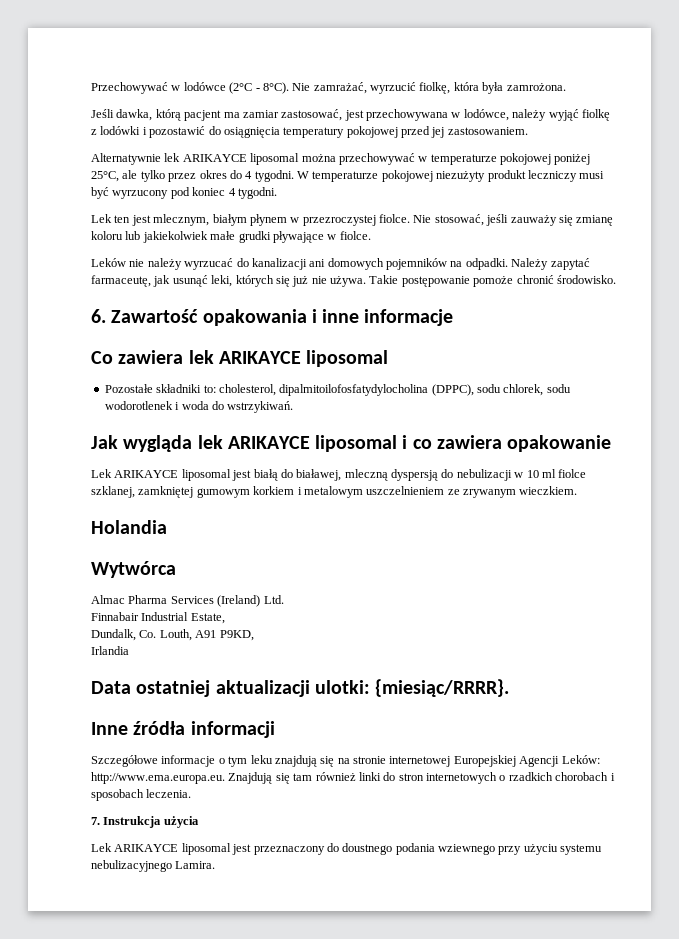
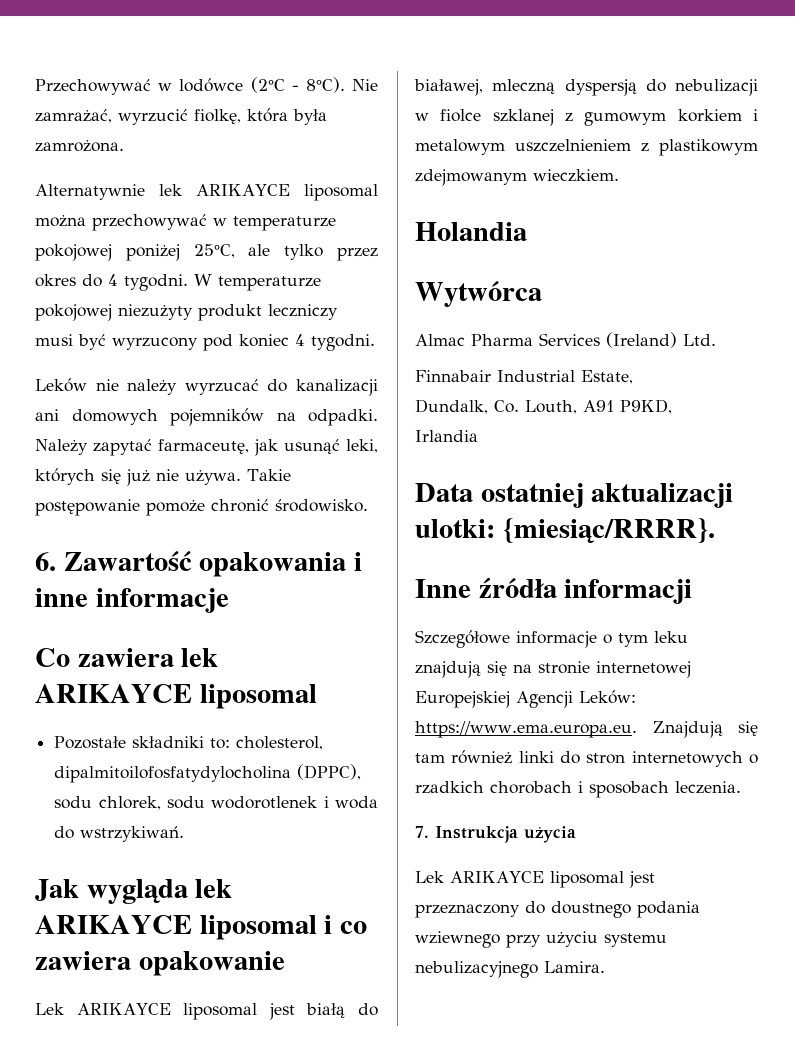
[91,109,610,121] [91,126,528,138] // Jeśli dawka, którą pacjent ma zamiar zastosować, jest przechowywana w lodówce, należy wyjąć fiolkę z lodówki i pozostawić do osiągnięcia temperatury pokojowej przed jej zastosowaniem. -> (124, 146) none
[91,214,614,226] [91,231,371,243] // Lek ten jest mlecznym, białym płynem w przezroczystej fiolce. Nie stosować, jeśli zauważy się zmianę koloru lub jakiekolwiek małe grudki pływające w fiolce. -> (375, 342) none
[526,469,587,478] [91,486,194,498] 10 ml fiolce szklanej, zamkniętej -> [440,109,573,126] fiolce szklanej z
[447,489,516,498] ze zrywanym -> [641,139,758,156] [415,169,527,186] z plastikowym zdejmowanym
[91,772,225,784] http://www.ema.europa.eu. -> [415,721,637,738] https://www.ema.europa.eu.

